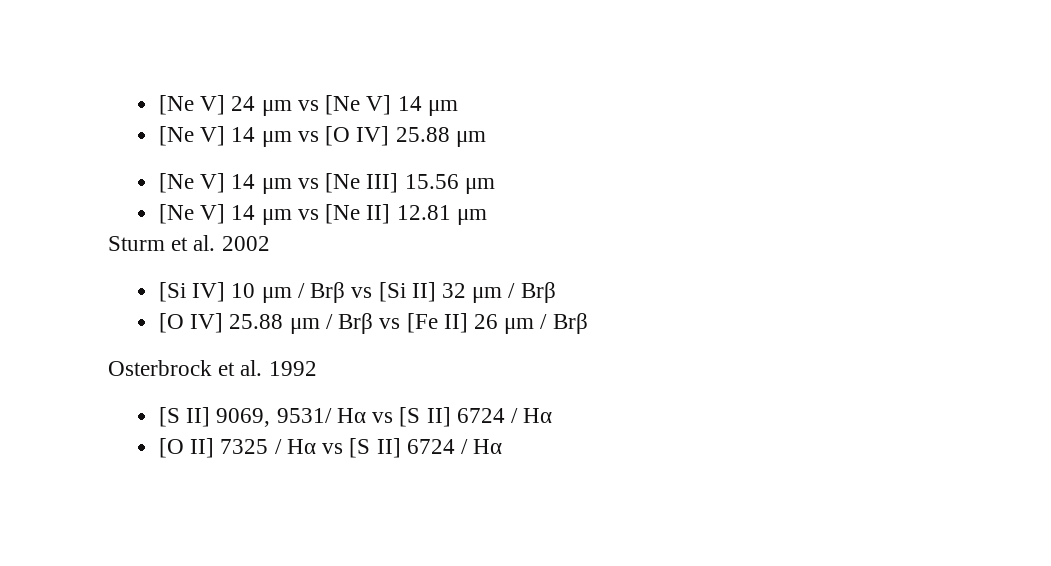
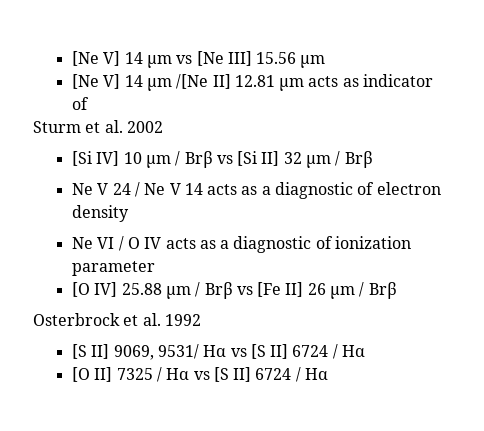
[159,95,458,116] [159,126,486,147] [159,173,226,193] [Ne V] 24 μm vs [Ne V] 14 μm // [Ne V] 14 μm vs [O IV] 25.88 μm // [Ne V] -> [71,51,121,66] [Ne V]
[297,204,361,224] vs [Ne -> [176,74,209,89] /[Ne
(487, 217) none -> [308,74,434,87] [71,97,89,110] acts as indicator of
(556, 292) none -> [71,182,441,199] [71,205,129,222] [71,236,412,253] [71,261,155,276] // Ne V 24 / Ne V 14 acts as a diagnostic of electron density // Ne VI / O IV acts as a diagnostic of ionization parameter

